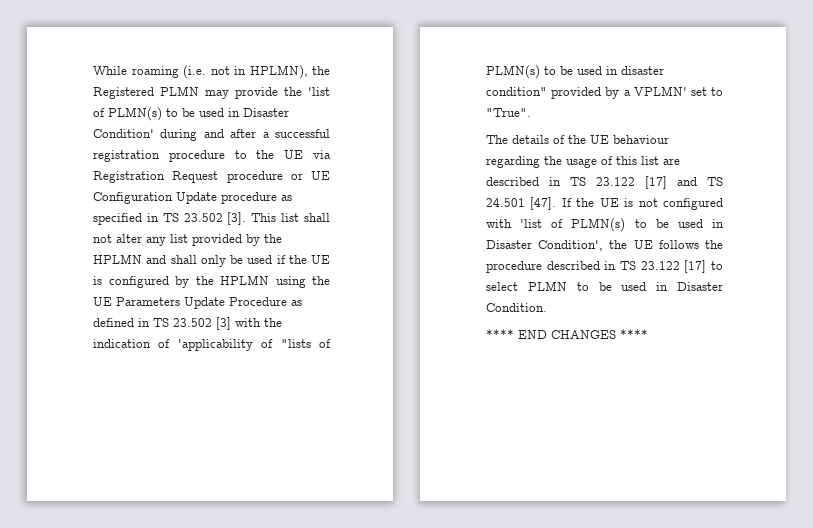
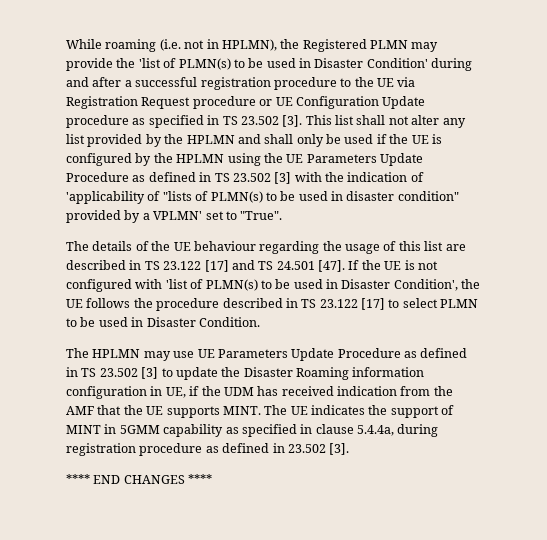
(547, 307) none -> [66,348,468,361] [66,367,425,380] [66,386,453,399] [66,405,455,418] [66,424,439,437] [66,443,350,456] // The HPLMN may use UE Parameters Update Procedure as defined in TS 23.502 [3] to update the Disaster Roaming information configuration in UE, if the UDM has received indication from the AMF that the UE supports MINT. The UE indicates the support of MINT in 5GMM capability as specified in clause 5.4.4a, during registration procedure as defined in 23.502 [3].

